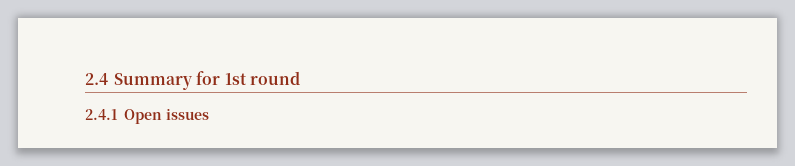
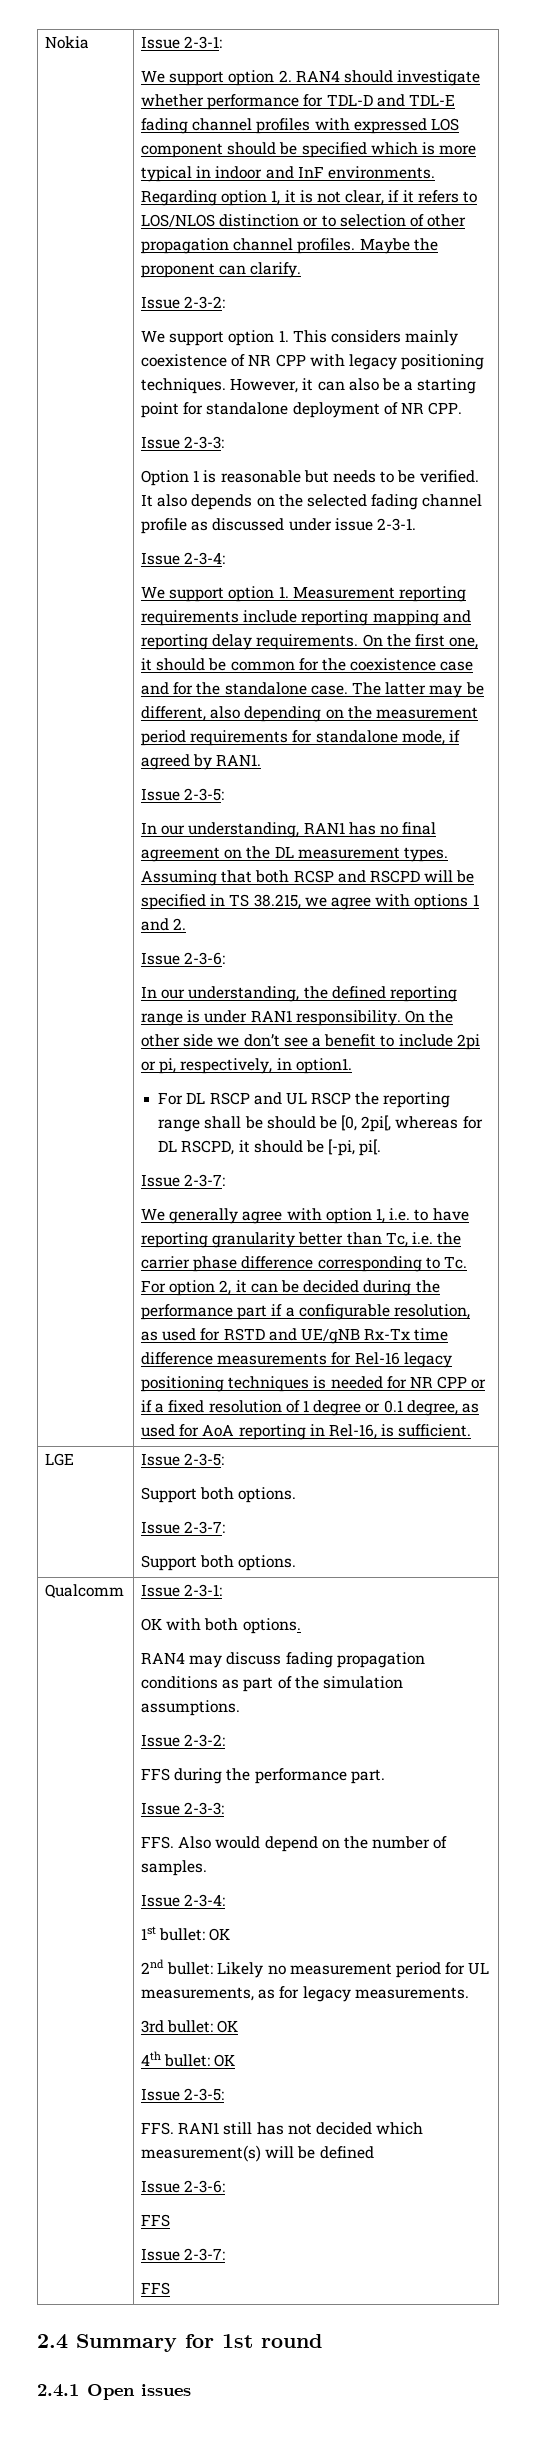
(85, 79) none -> [45,36,90,49] [141,36,223,49] [141,70,481,86] [141,94,456,110] [141,118,460,134] [141,142,477,158] [141,166,436,182] [141,190,477,206] [141,214,467,227] [141,238,438,254] [141,262,302,278] [141,296,226,309] [141,330,459,346] [141,354,485,370] [141,378,477,394] [141,402,463,418] [141,436,225,449] [141,470,479,486] [141,494,483,510] [141,518,417,534] [141,552,226,565] [141,586,467,602] [141,610,471,626] [141,634,479,650] [141,658,474,671] [141,682,484,698] [141,706,479,722] [141,730,461,746] [141,754,262,770] [141,788,225,801] [141,822,437,838] [141,846,449,862] [141,870,475,886] [141,894,479,910] [141,918,187,931] [141,952,226,965] [141,986,458,1002] [141,1010,454,1026] [141,1034,480,1050] [141,1058,352,1074] [158,1092,451,1108] [158,1115,483,1132] [158,1139,382,1156] [141,1174,226,1187] [141,1208,469,1224] [141,1232,462,1248] [141,1256,468,1272] [141,1280,440,1296] [141,1304,471,1320] [141,1328,449,1344] [141,1352,452,1368] [141,1376,487,1392] [141,1400,479,1416] [141,1424,472,1440] [45,1453,75,1466] [141,1453,225,1466] [141,1487,297,1503] [141,1521,226,1534] [141,1555,297,1571] [45,1584,125,1598] [141,1584,223,1597] [141,1618,301,1634] [141,1652,425,1668] [141,1676,404,1692] [141,1700,241,1716] [141,1734,226,1747] [141,1768,385,1784] [141,1802,225,1815] [141,1836,448,1852] [141,1860,208,1876] [141,1894,226,1907] [141,1926,231,1941] [141,1959,490,1978] [141,1986,469,2002] [141,2020,239,2033] [141,2051,236,2067] [141,2088,225,2101] [141,2122,424,2135] [141,2145,374,2162] [141,2180,226,2193] [141,2214,171,2227] [141,2248,226,2261] [141,2282,171,2295] Nokia | Issue 2-3-1: // We support option 2. RAN4 should investigate whether performance for TDL-D and TDL-E fading channel profiles with expressed LOS component should be specified which is more typical in indoor and InF environments. Regarding option 1, it is not clear, if it refers to LOS/NLOS distinction or to selection of other propagation channel profiles. Maybe the proponent can clarify. // Issue 2-3-2: // We support option 1. This considers mainly coexistence of NR CPP with legacy positioning techniques. However, it can also be a starting point for standalone deployment of NR CPP. // Issue 2-3-3: // Option 1 is reasonable but needs to be verified. It also depends on the selected fading channel profile as discussed under issue 2-3-1. // Issue 2-3-4: // We support option 1. Measurement reporting requirements include reporting mapping and reporting delay requirements. On the first one, it should be common for the coexistence case and for the standalone case. The latter may be different, also depending on the measurement period requirements for standalone mode, if agreed by RAN1. // Issue 2-3-5: // In our understanding, RAN1 has no final agreement on the DL measurement types. Assuming that both RCSP and RSCPD will be specified in TS 38.215, we agree with options 1 and 2. // Issue 2-3-6: // In our understanding, the defined reporting range is under RAN1 responsibility. On the other side we don’t see a benefit to include 2pi or pi, respectively, in option1. // For DL RSCP and UL RSCP the reporting range shall be should be [0, 2pi[, whereas for DL RSCPD, it should be [-pi, pi[. // Issue 2-3-7: // We generally agree with option 1, i.e. to have reporting granularity better than Tc, i.e. the carrier phase difference corresponding to Tc. For option 2, it can be decided during the performance part if a configurable resolution, as used for RSTD and UE/gNB Rx-Tx time difference measurements for Rel-16 legacy positioning techniques is needed for NR CPP or if a fixed resolution of 1 degree or 0.1 degree, as used for AoA reporting in Rel-16, is sufficient. // LGE | Issue 2-3-5: // Support both options. // Issue 2-3-7: // Support both options. // Qualcomm | Issue 2-3-1: // OK with both options. // RAN4 may discuss fading propagation conditions as part of the simulation assumptions. // Issue 2-3-2: // FFS during the performance part. // Issue 2-3-3: // FFS. Also would depend on the number of samples. // Issue 2-3-4: // 1st bullet: OK // 2nd bullet: Likely no measurement period for UL measurements, as for legacy measurements. // 3rd bullet: OK // 4th bullet: OK // Issue 2-3-5: // FFS. RAN1 still has not decided which measurement(s) will be defined // Issue 2-3-6: // FFS // Issue 2-3-7: // FFS //

